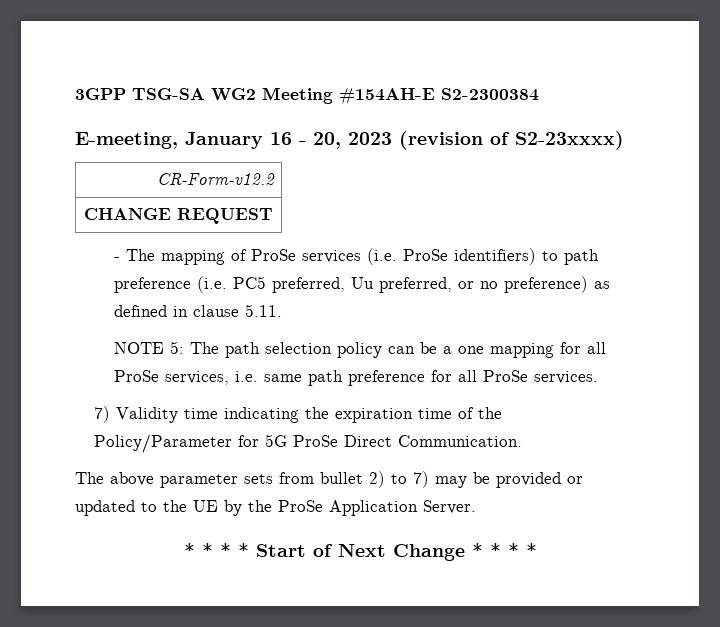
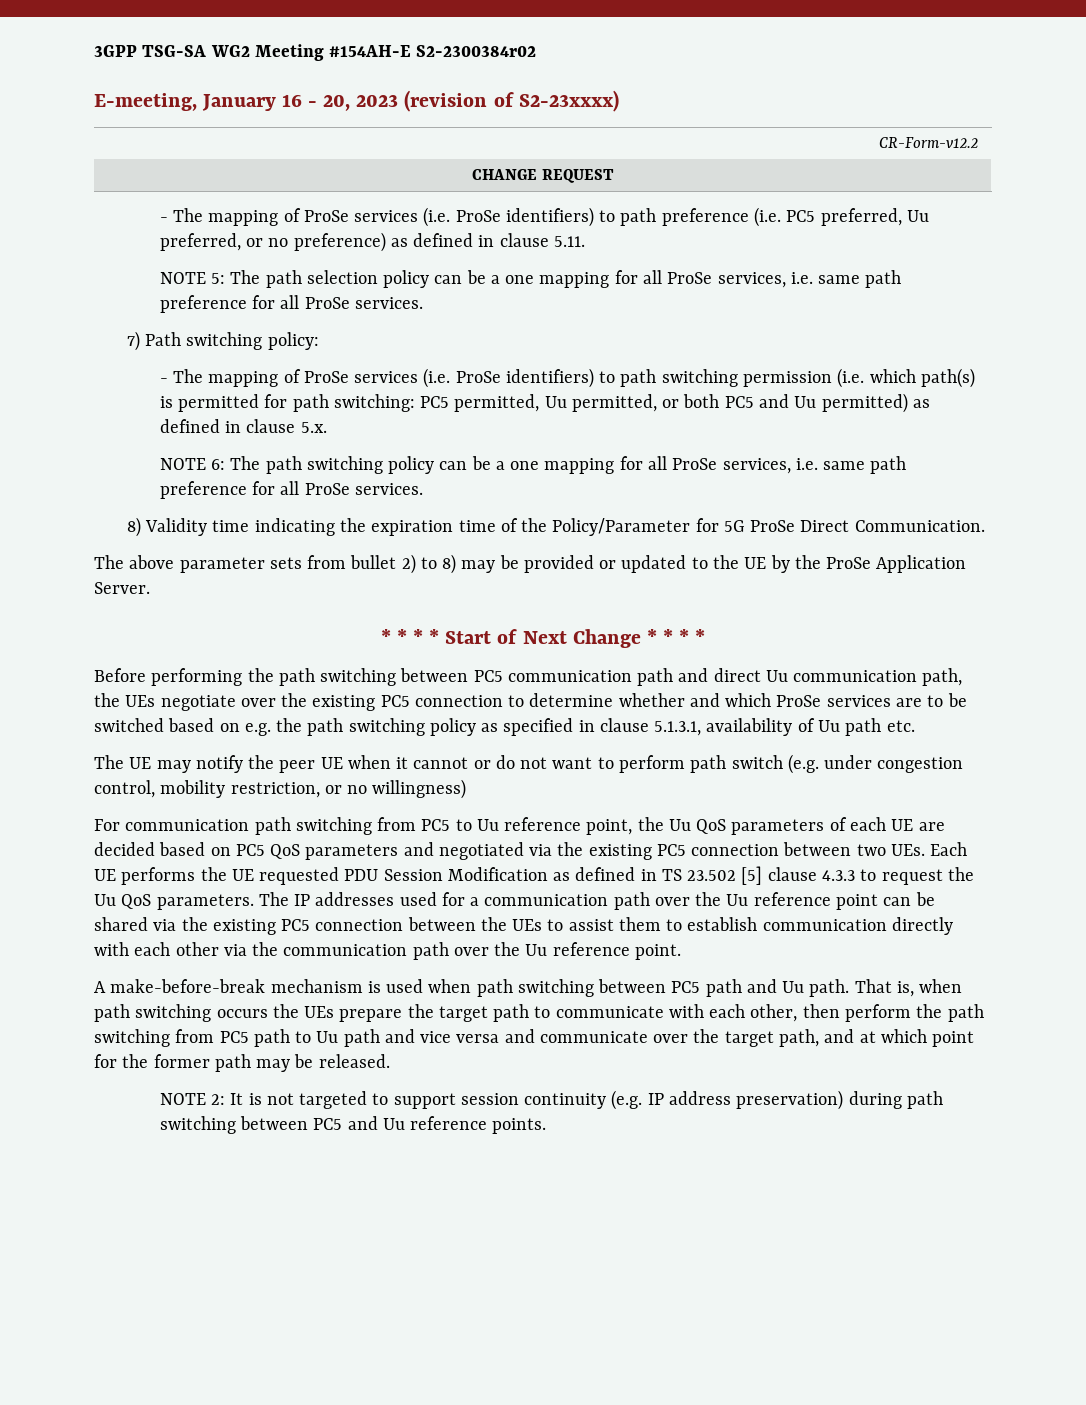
[441,88,539,101] S2-2300384 -> [416,45,537,57] S2-2300384r02
(111, 414) none -> [145,332,319,350] [159,368,975,388] [159,393,930,413] [159,419,327,433] [159,456,907,474] [159,481,423,499] [126,517,141,537] Path switching policy: // - The mapping of ProSe services (i.e. ProSe identifiers) to path switching permission (i.e. which path(s) is permitted for path switching: PC5 permitted, Uu permitted, or both PC5 and Uu permitted) as defined in clause 5.x. // NOTE 6: The path switching policy can be a one mapping for all ProSe services, i.e. same path preference for all ProSe services. // 8)
[413,471,429,488] 7) -> [442,554,457,574] 8)
(537, 550) none -> [94,668,963,686] [94,693,967,711] [94,718,915,736] [94,754,964,774] [94,779,467,799] [94,817,945,835] [94,842,968,860] [94,866,974,885] [94,892,935,910] [94,917,953,935] [94,942,681,960] [94,979,963,997] [94,1004,984,1022] [94,1029,975,1047] [94,1054,390,1072] [159,1090,943,1110] [159,1116,547,1134] // Before performing the path switching between PC5 communication path and direct Uu communication path, the UEs negotiate over the existing PC5 connection to determine whether and which ProSe services are to be switched based on e.g. the path switching policy as specified in clause 5.1.3.1, availability of Uu path etc. // The UE may notify the peer UE when it cannot or do not want to perform path switch (e.g. under congestion control, mobility restriction, or no willingness) // For communication path switching from PC5 to Uu reference point, the Uu QoS parameters of each UE are decided based on PC5 QoS parameters and negotiated via the existing PC5 connection between two UEs. Each UE performs the UE requested PDU Session Modification as defined in TS 23.502 [5] clause 4.3.3 to request the Uu QoS parameters. The IP addresses used for a communication path over the Uu reference point can be shared via the existing PC5 connection between the UEs to assist them to establish communication directly with each other via the communication path over the Uu reference point. // A make-before-break mechanism is used when path switching between PC5 path and Uu path. That is, when path switching occurs the UEs prepare the target path to communicate with each other, then perform the path switching from PC5 path to Uu path and vice versa and communicate over the target path, and at which point for the former path may be released. // NOTE 2: It is not targeted to support session continuity (e.g. IP address preservation) during path switching between PC5 and Uu reference points.

